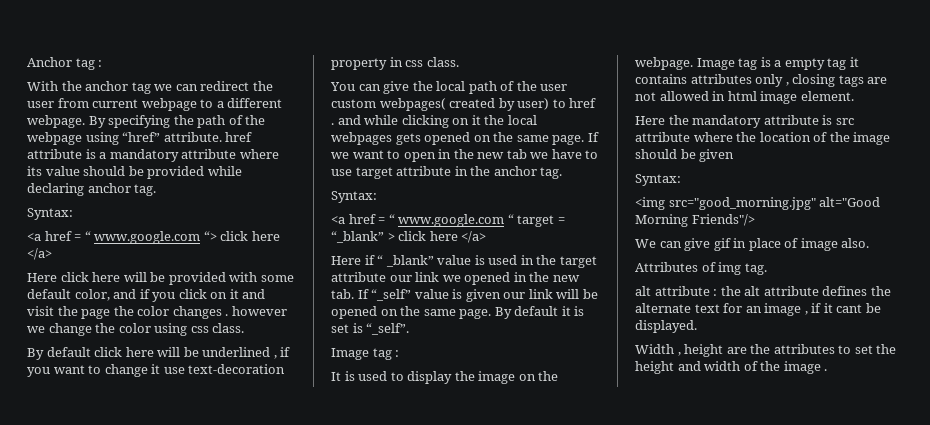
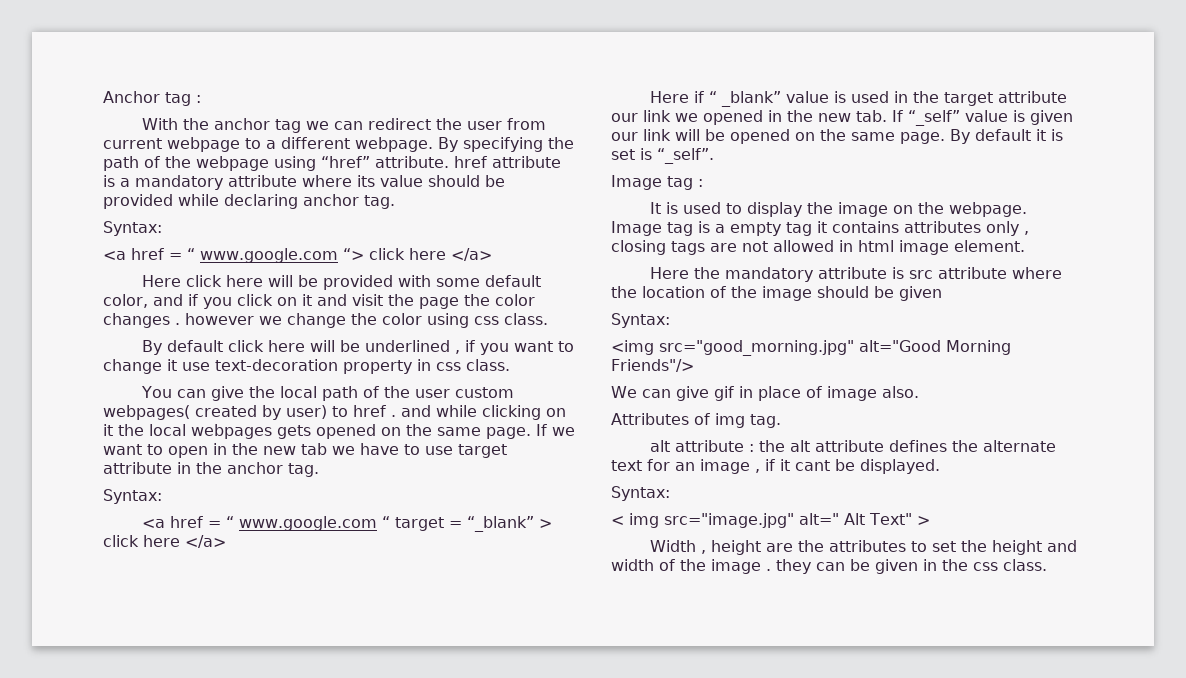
(697, 326) none -> [611,486,670,501] [611,513,930,528] // Syntax: // < img src="image.jpg" alt=" Alt Text" >
(828, 370) none -> [776,559,1047,574] they can be given in the css class.

